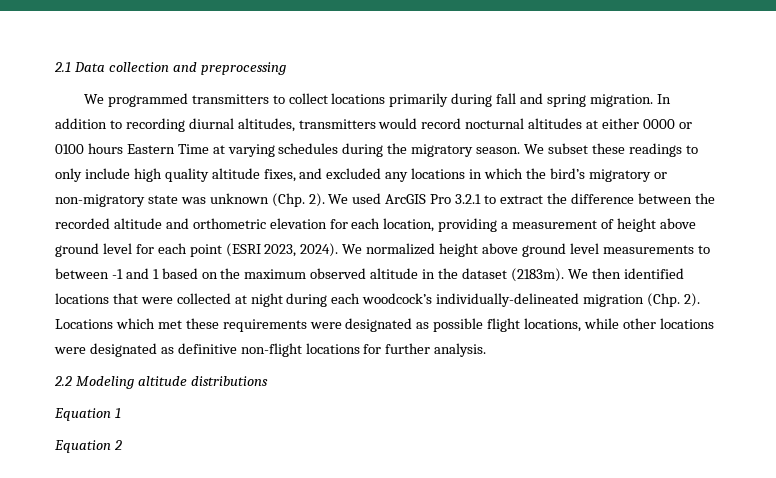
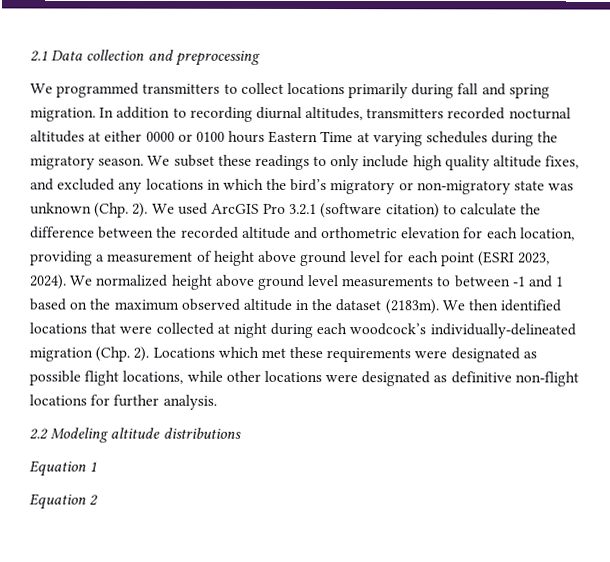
[378,118,462,129] would record -> [447,107,506,120] recorded
[484,195,543,204] to extract -> [320,203,518,219] (software citation) to calculate

